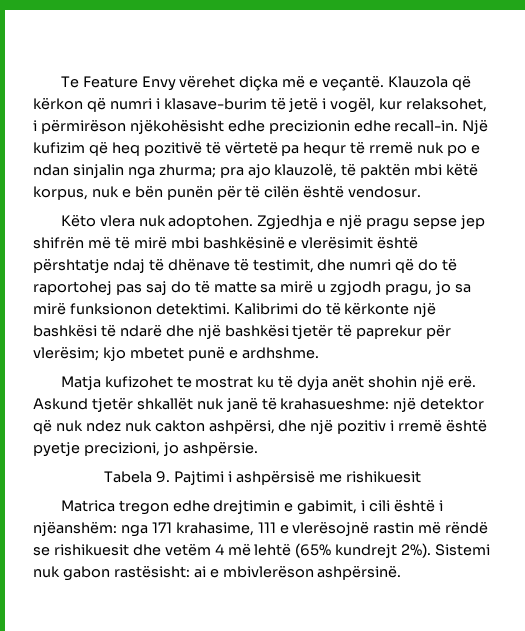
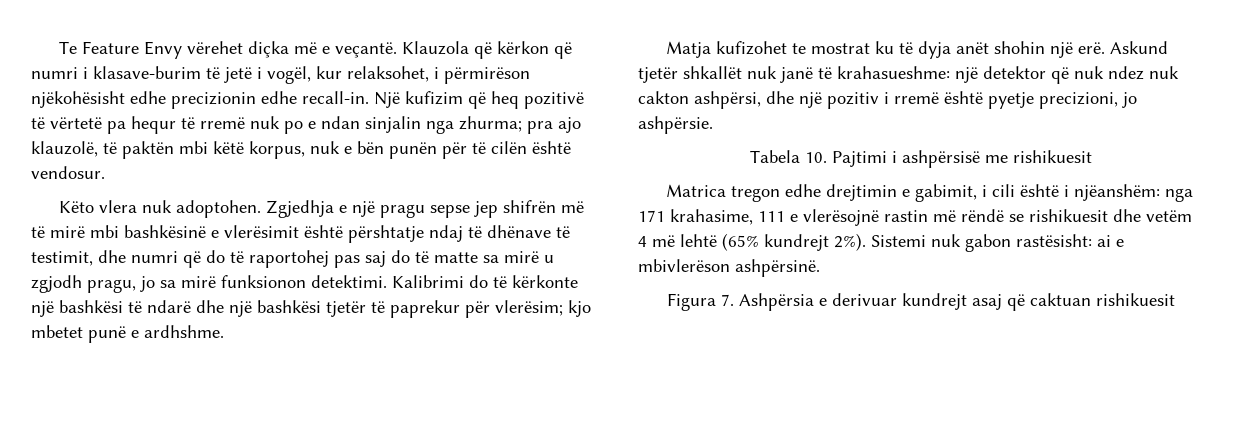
[156,471,171,483] 9. -> [804,152,827,163] 10.
(402, 572) none -> [666,293,1175,311] // Figura 7. Ashpërsia e derivuar kundrejt asaj që caktuan rishikuesit

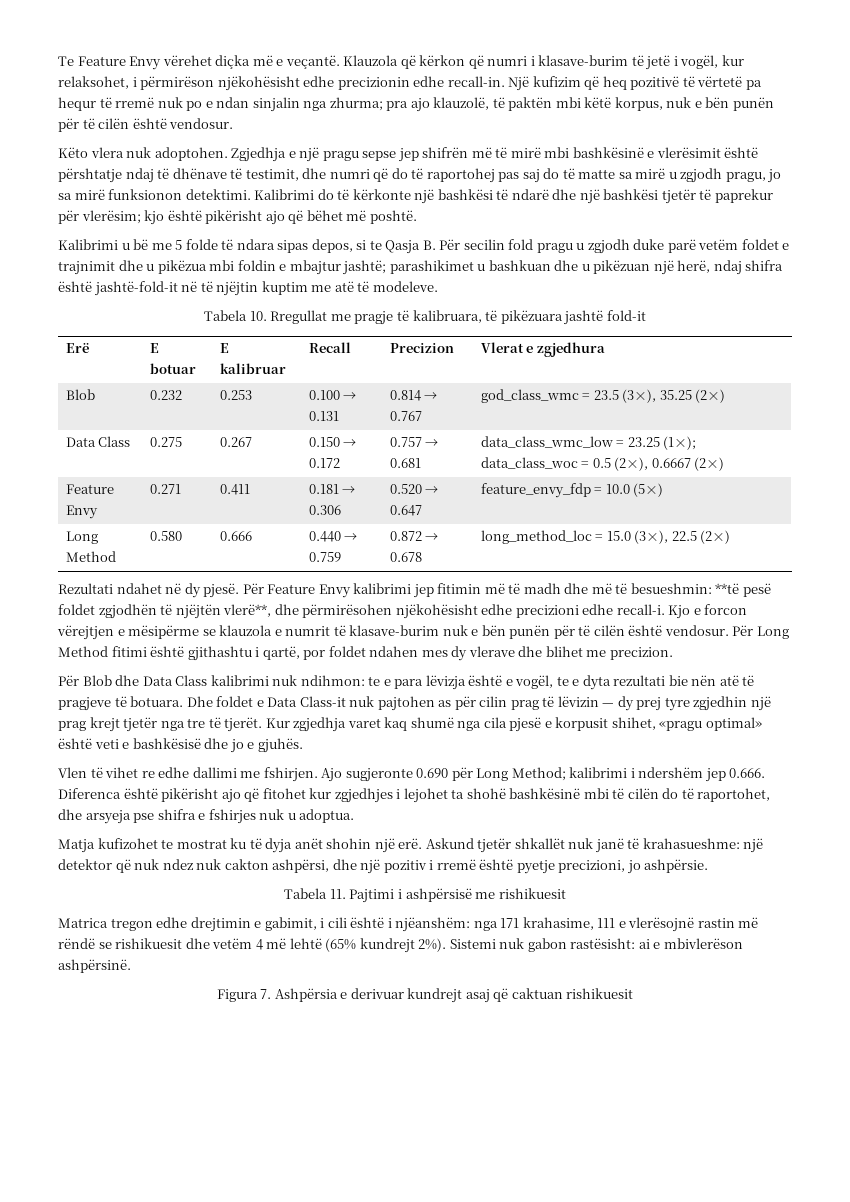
[31,325,224,343] mbetet punë e ardhshme. -> [167,210,417,225] [58,239,790,254] [58,260,784,275] [58,281,438,296] [204,310,646,325] [65,343,89,353] [149,343,159,353] [149,363,196,374] [219,343,229,353] [219,363,286,374] [308,342,351,353] [389,343,454,353] [480,342,605,357] [65,389,95,400] [149,390,182,400] [219,390,252,400] [308,390,357,400] [308,411,339,421] [389,390,438,401] [389,411,422,421] [480,389,726,403] [65,436,131,447] [149,437,182,447] [219,437,252,447] [308,437,357,447] [308,458,340,468] [389,437,439,447] [389,458,421,468] [480,436,697,450] [480,457,725,471] [65,484,114,494] [65,505,98,519] [149,484,181,494] [219,484,250,495] [308,484,356,494] [308,505,341,515] [389,484,439,494] [389,505,422,516] [480,483,664,498] [65,531,98,544] [65,551,116,562] [149,531,182,541] [219,531,252,541] [308,531,358,542] [308,552,341,562] [389,531,439,541] [389,552,422,562] [480,530,731,544] [58,583,771,598] [58,604,748,619] [57,625,789,640] [58,646,673,661] [58,675,755,690] [58,696,771,711] [58,717,762,732] [58,738,303,753] [58,767,766,782] [58,788,771,803] [58,809,355,824] është pikërisht ajo që bëhet më poshtë. // Kalibrimi u bë me 5 folde të ndara sipas depos, si te Qasja B. Për secilin fold pragu u zgjodh duke parë vetëm foldet e trajnimit dhe u pikëzua mbi foldin e mbajtur jashtë; parashikimet u bashkuan dhe u pikëzuan një herë, ndaj shifra është jashtë-fold-it në të njëjtin kuptim me atë të modeleve. // Tabela 10. Rregullat me pragje të kalibruara, të pikëzuara jashtë fold-it // Erë | E botuar | E kalibruar | Recall | Precizion | Vlerat e zgjedhura // Blob | 0.232 | 0.253 | 0.100 → 0.131 | 0.814 → 0.767 | god_class_wmc = 23.5 (3×), 35.25 (2×) // Data Class | 0.275 | 0.267 | 0.150 → 0.172 | 0.757 → 0.681 | data_class_wmc_low = 23.25 (1×); data_class_woc = 0.5 (2×), 0.6667 (2×) // Feature Envy | 0.271 | 0.411 | 0.181 → 0.306 | 0.520 → 0.647 | feature_envy_fdp = 10.0 (5×) // Long Method | 0.580 | 0.666 | 0.440 → 0.759 | 0.872 → 0.678 | long_method_loc = 15.0 (3×), 22.5 (2×) // Rezultati ndahet në dy pjesë. Për Feature Envy kalibrimi jep fitimin më të madh dhe më të besueshmin: **të pesë foldet zgjodhën të njëjtën vlerë**, dhe përmirësohen njëkohësisht edhe precizioni edhe recall-i. Kjo e forcon vërejtjen e mësipërme se klauzola e numrit të klasave-burim nuk e bën punën për të cilën është vendosur. Për Long Method fitimi është gjithashtu i qartë, por foldet ndahen mes dy vlerave dhe blihet me precizion. // Për Blob dhe Data Class kalibrimi nuk ndihmon: te e para lëvizja është e vogël, te e dyta rezultati bie nën atë të pragjeve të botuara. Dhe foldet e Data Class-it nuk pajtohen as për cilin prag të lëvizin — dy prej tyre zgjedhin një prag krejt tjetër nga tre të tjerët. Kur zgjedhja varet kaq shumë nga cila pjesë e korpusit shihet, «pragu optimal» është veti e bashkësisë dhe jo e gjuhës. // Vlen të vihet re edhe dallimi me fshirjen. Ajo sugjeronte 0.690 për Long Method; kalibrimi i ndershëm jep 0.666. Diferenca është pikërisht ajo që fitohet kur zgjedhjes i lejohet ta shohë bashkësinë mbi të cilën do të raportohet, dhe arsyeja pse shifra e fshirjes nuk u adoptua.
[804,152,827,163] 10. -> [329,889,346,899] 11.

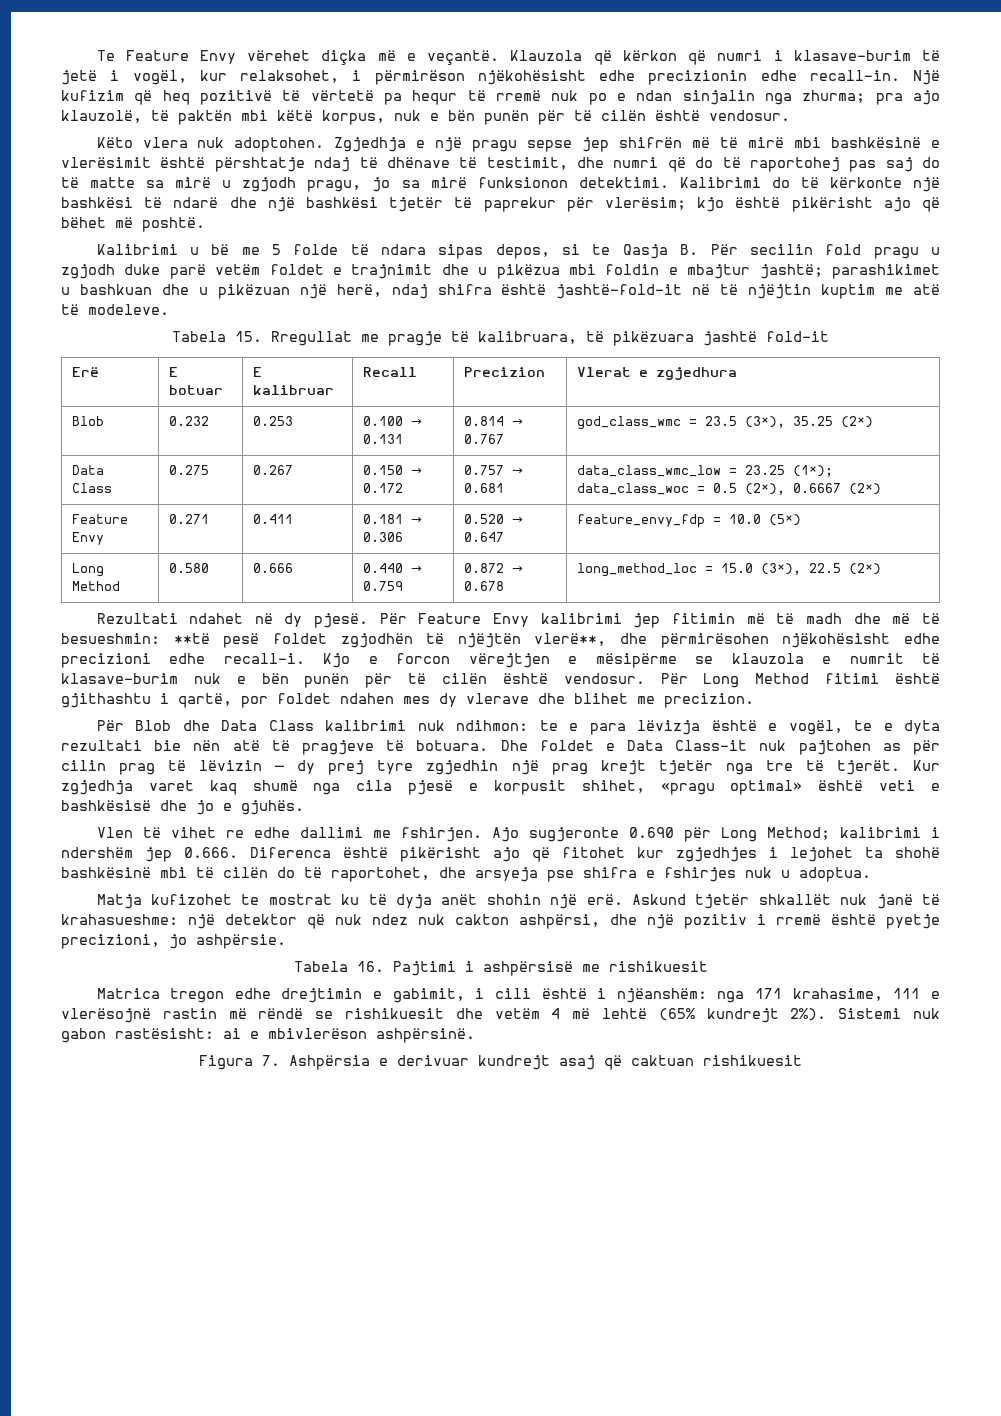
[249,311,267,321] 10. -> [235,331,262,342] 15.
[329,889,346,899] 11. -> [356,961,384,972] 16.

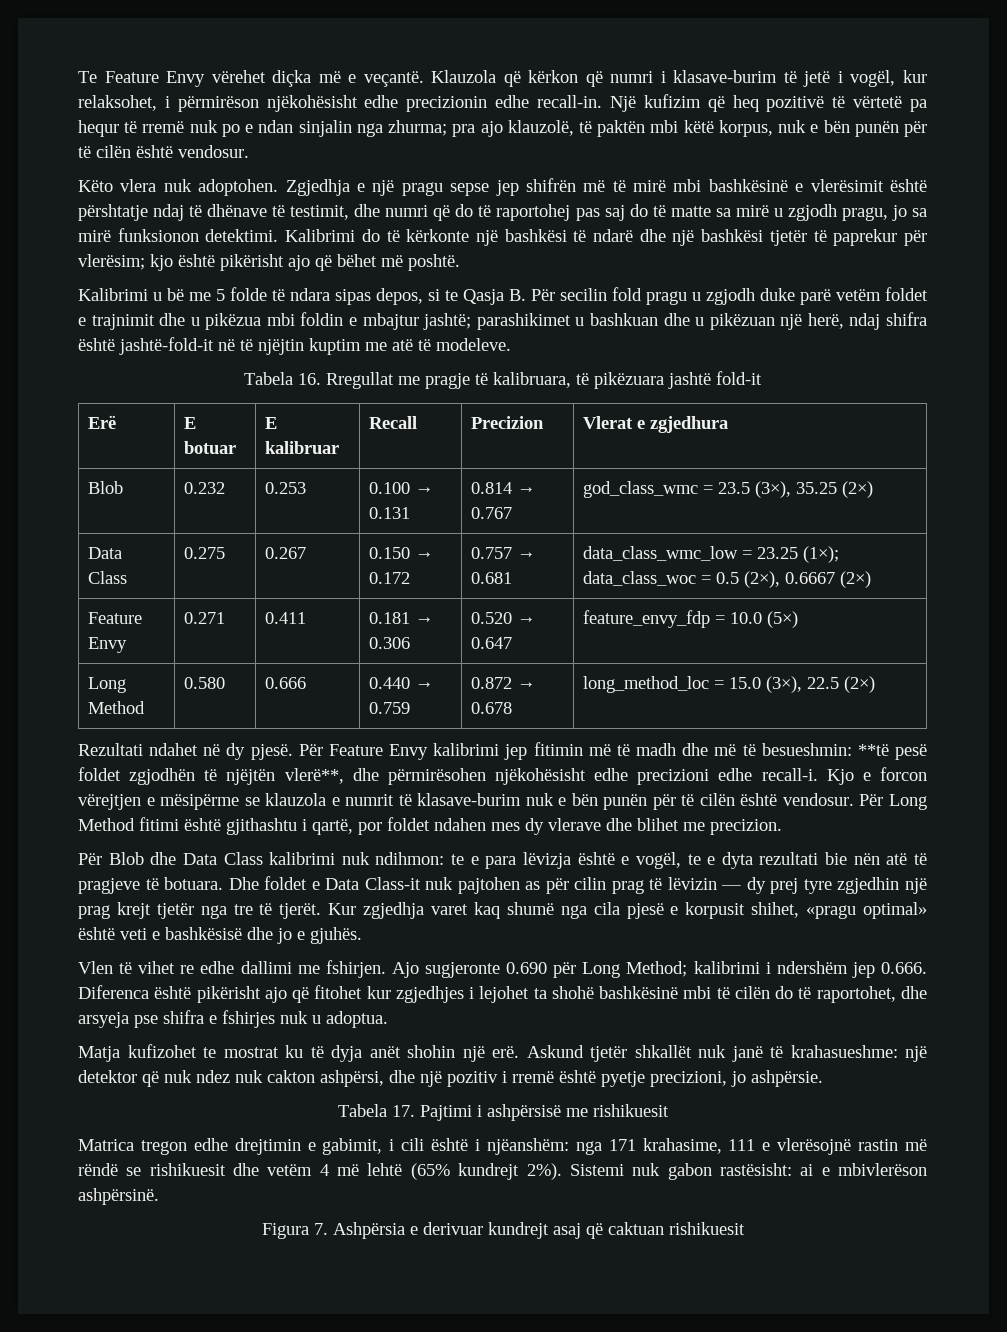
[235,331,262,342] 15. -> [298,373,321,385] 16.
[356,961,384,972] 16. -> [391,1105,415,1117] 17.

